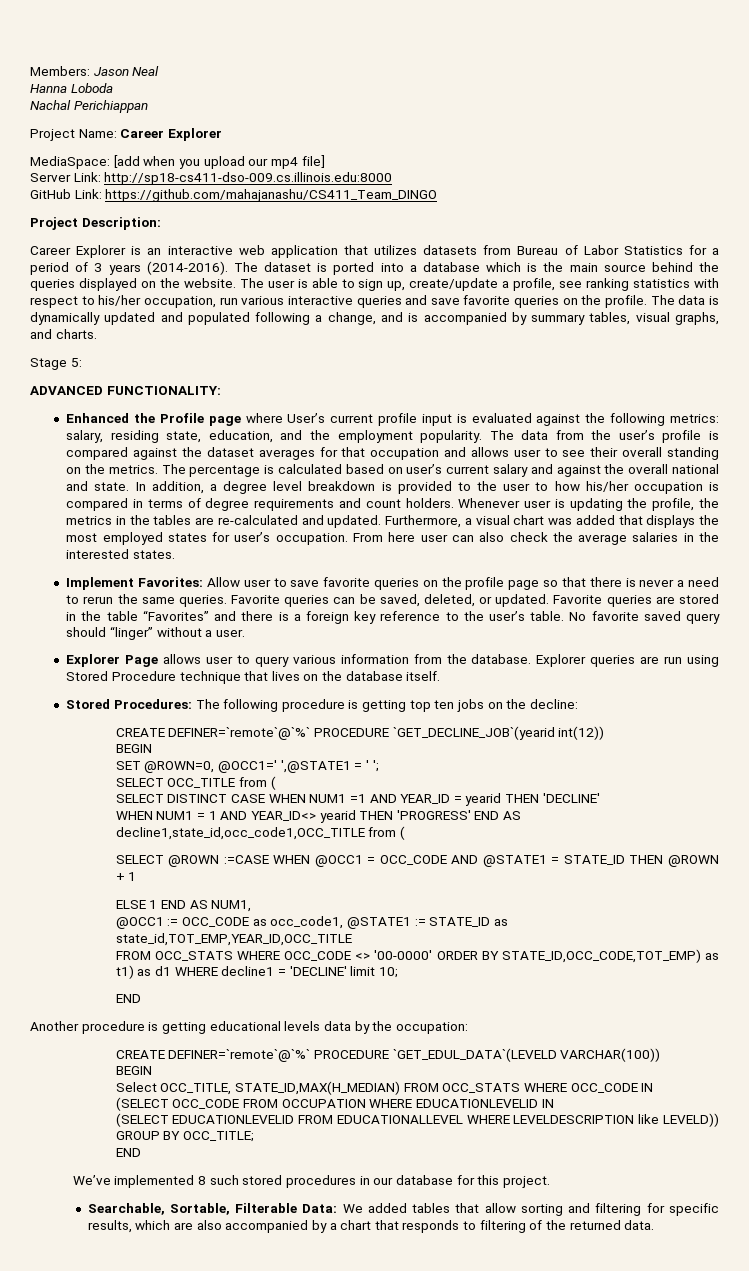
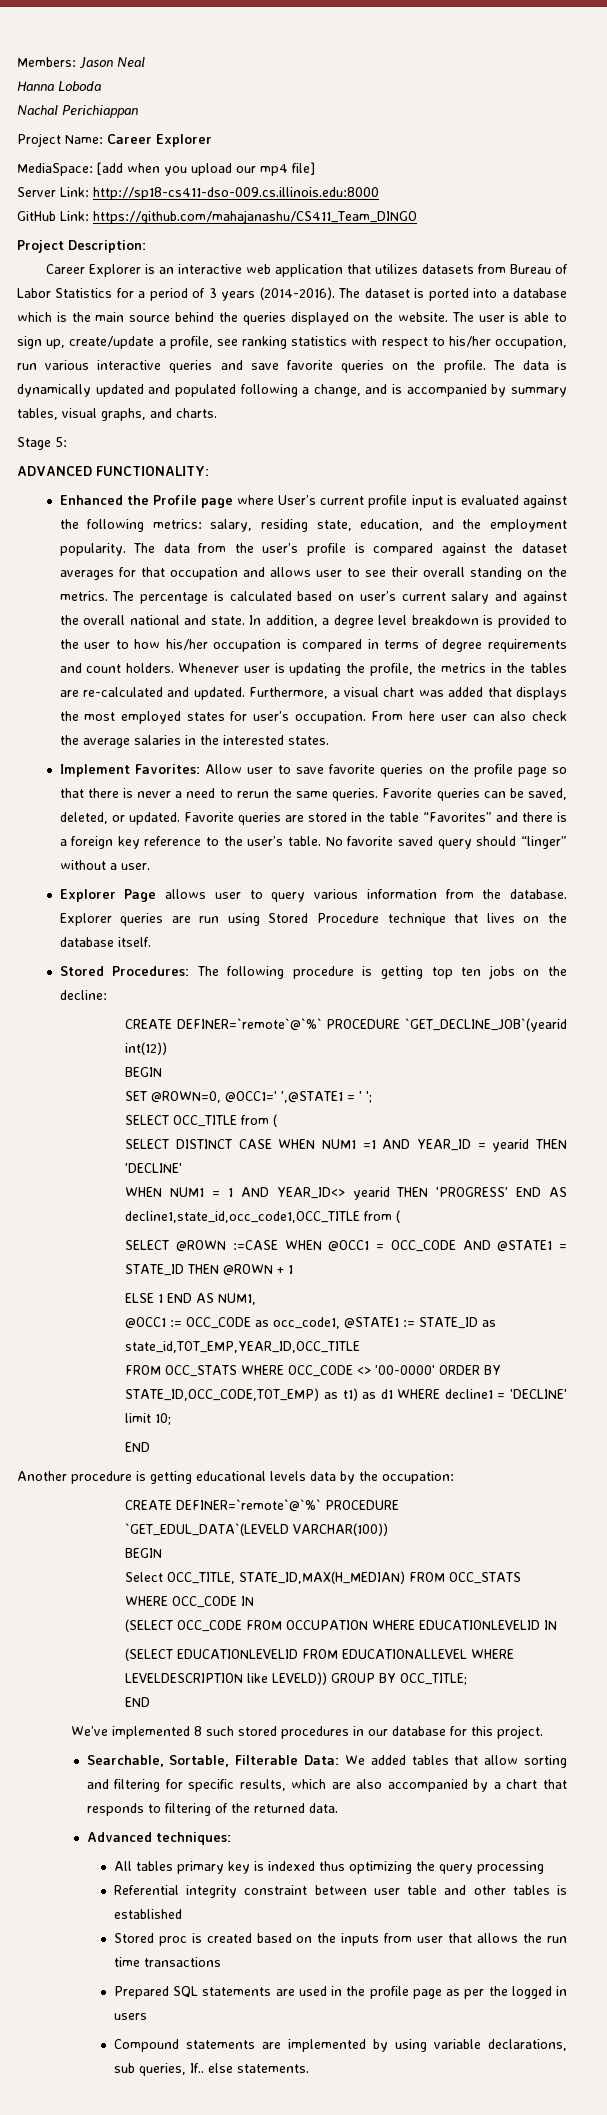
(655, 1225) none -> [86,1832,231,1845] [113,1861,544,1874] [113,1885,567,1898] [113,1909,182,1919] [113,1933,567,1946] [113,1957,221,1967] [113,1986,567,1999] [113,2013,147,2020] [113,2039,567,2052] [113,2063,309,2076] // Advanced techniques: // All tables primary key is indexed thus optimizing the query processing // Referential integrity constraint between user table and other tables is established // Stored proc is created based on the inputs from user that allows the run time transactions // Prepared SQL statements are used in the profile page as per the logged in users // Compound statements are implemented by using variable declarations, sub queries, If.. else statements.

